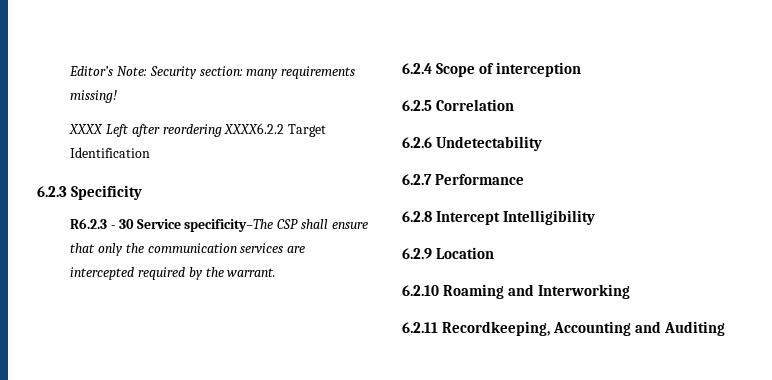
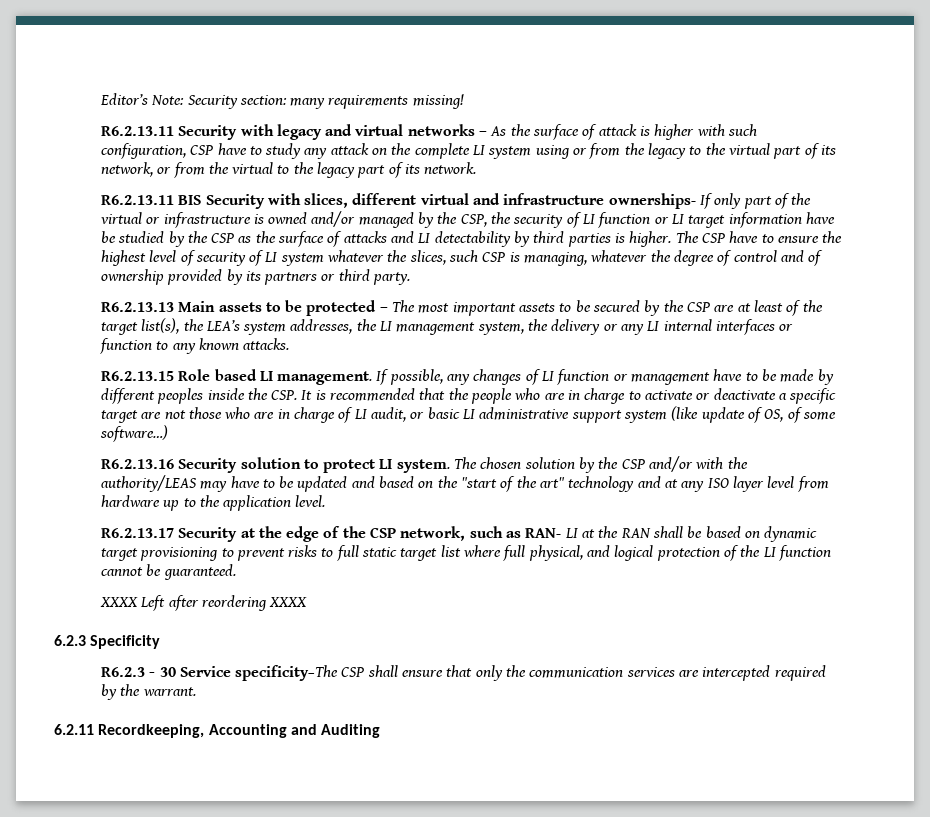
(118, 96) none -> [100,124,757,140] [100,143,836,159] [100,162,477,178] [100,193,812,209] [100,211,835,228] [100,231,843,247] [100,250,824,266] [100,269,411,285] [100,300,823,316] [100,318,794,335] [99,338,290,354] [100,369,834,385] [100,388,837,404] [100,406,836,423] [99,425,168,442] [100,456,748,473] [100,475,829,492] [100,495,326,511] [100,526,818,542] [100,545,831,561] [100,564,236,580] // R6.2.13.11 Security with legacy and virtual networks – As the surface of attack is higher with such configuration, CSP have to study any attack on the complete LI system using or from the legacy to the virtual part of its network, or from the virtual to the legacy part of its network. // R6.2.13.11 BIS Security with slices, different virtual and infrastructure ownerships- If only part of the virtual or infrastructure is owned and/or managed by the CSP, the security of LI function or LI target information have be studied by the CSP as the surface of attacks and LI detectability by third parties is higher. The CSP have to ensure the highest level of security of LI system whatever the slices, such CSP is managing, whatever the degree of control and of ownership provided by its partners or third party. // R6.2.13.13 Main assets to be protected – The most important assets to be secured by the CSP are at least of the target list(s), the LEA’s system addresses, the LI management system, the delivery or any LI internal interfaces or function to any known attacks. // R6.2.13.15 Role based LI management. If possible, any changes of LI function or management have to be made by different peoples inside the CSP. It is recommended that the people who are in charge to activate or deactivate a specific target are not those who are in charge of LI audit, or basic LI administrative support system (like update of OS, of some software…) // R6.2.13.16 Security solution to protect LI system. The chosen solution by the CSP and/or with the authority/LEAS may have to be updated and based on the "start of the art" technology and at any ISO layer level from hardware up to the application level. // R6.2.13.17 Security at the edge of the CSP network, such as RAN- LI at the RAN shall be based on dynamic target provisioning to prevent risks to full static target list where full physical, and logical protection of the LI function cannot be guaranteed.
[224,123,327,137] [70,147,151,158] XXXX6.2.2 Target Identification -> [269,597,308,607] XXXX
[402,62,581,77] [402,99,514,111] [402,136,542,151] [402,174,524,185] [402,210,595,225] [402,247,494,259] [402,284,630,299] // 6.2.4 Scope of interception // 6.2.5 Correlation // 6.2.6 Undetectability // 6.2.7 Performance // 6.2.8 Intercept Intelligibility // 6.2.9 Location // 6.2.10 Roaming and Interworking -> (196, 691) none

